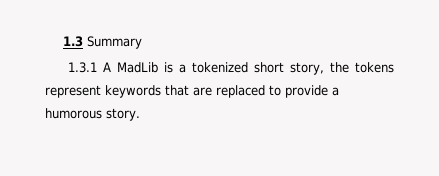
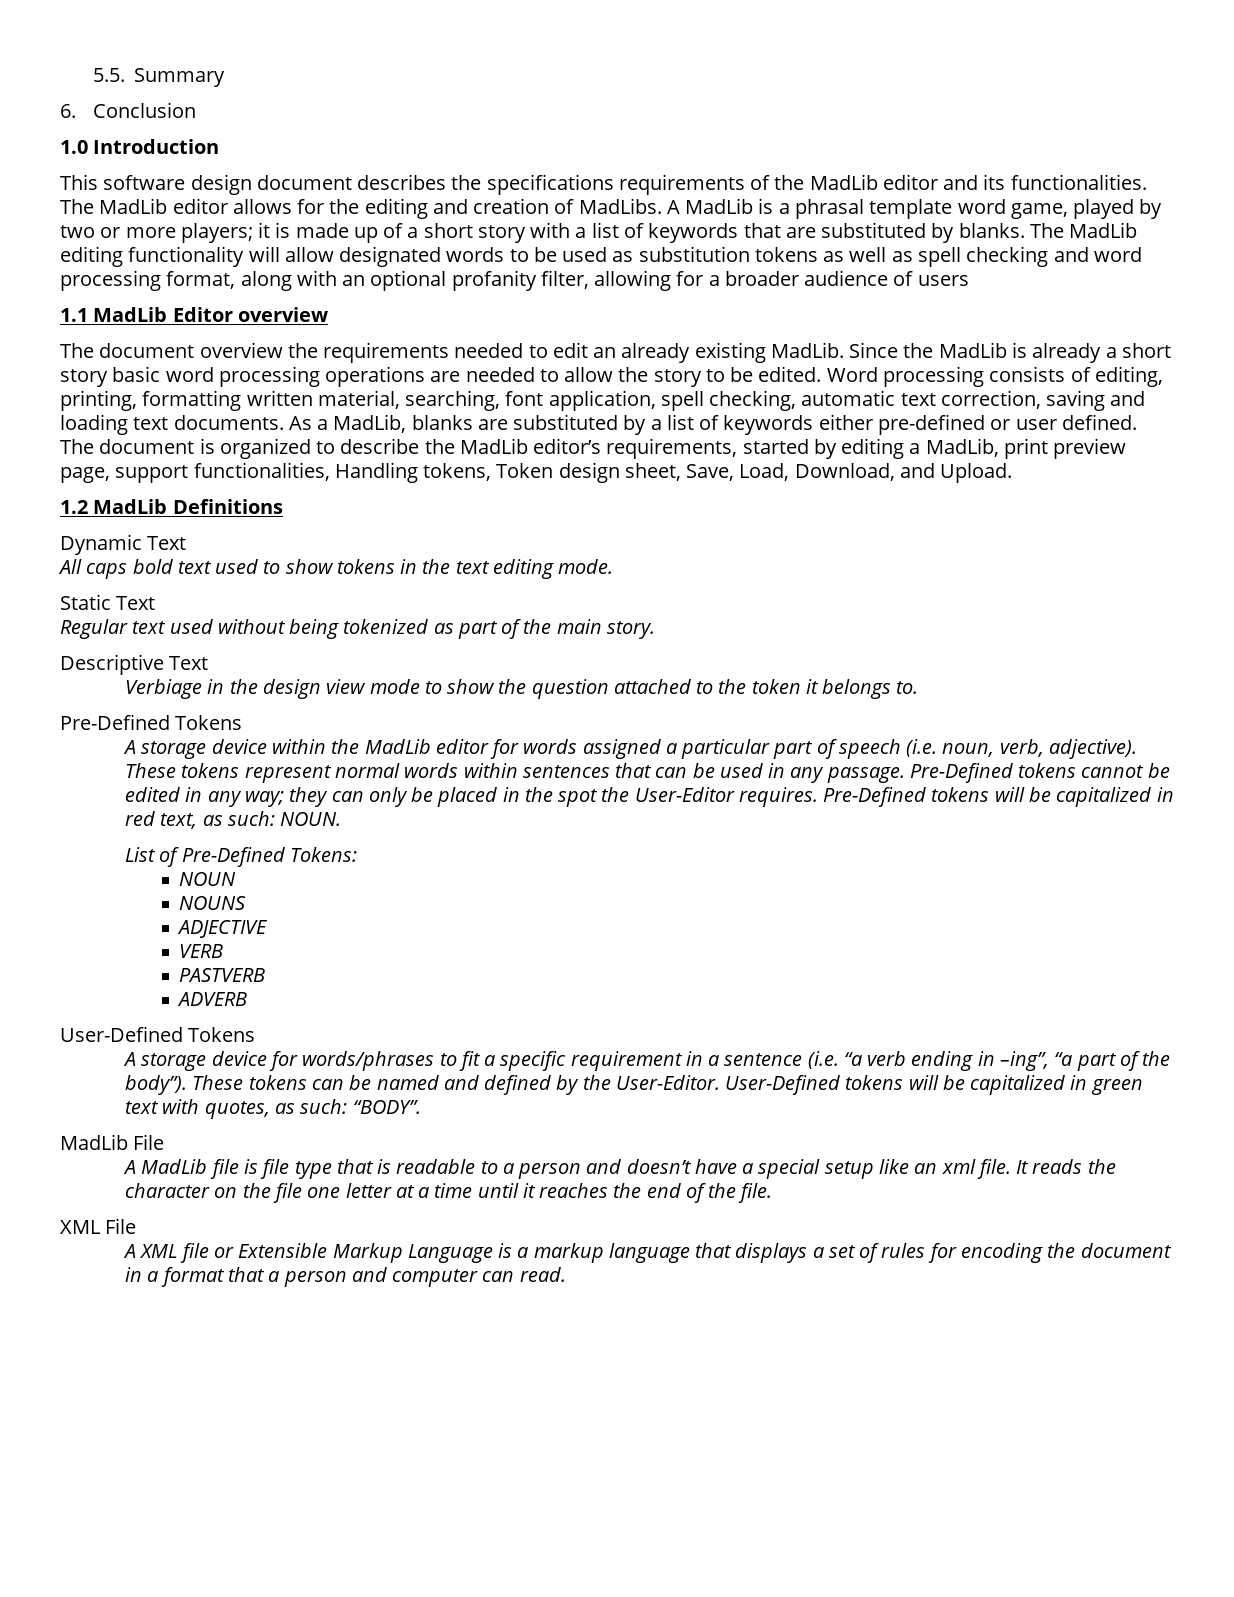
[63,36,84,47] 1.3 -> [92,68,125,82] 5.5.
[67,62,394,75] [45,85,339,98] [45,108,140,121] 1.3.1 A MadLib is a tokenized short story, the tokens represent keywords that are replaced to provide a humorous story. -> [60,102,196,118] [60,139,220,154] [60,174,1147,195] [60,198,1163,219] [60,222,1138,243] [60,246,1142,267] [60,270,969,291] [60,307,328,322] [60,342,1171,363] [60,366,1163,387] [60,390,1146,411] [60,414,1137,435] [60,438,1127,459] [60,462,1013,483] [60,499,283,514] [60,534,187,555] [58,559,614,579] [60,594,156,610] [60,619,655,639] [60,654,209,675] [125,679,919,699] [60,714,243,730] [123,739,1137,759] [125,763,1170,783] [125,787,1174,807] [125,811,342,829] [125,847,357,867] [179,872,237,886] [179,896,247,910] [177,920,269,938] [179,944,224,958] [179,968,266,982] [177,992,248,1006] [60,1026,256,1042] [123,1051,1171,1071] [125,1075,1143,1095] [125,1099,421,1119] [60,1134,165,1150] [123,1159,1116,1179] [125,1183,773,1203] [60,1218,137,1234] [123,1243,1172,1263] [125,1267,566,1287] 6. Conclusion // 1.0 Introduction // This software design document describes the specifications requirements of the MadLib editor and its functionalities. The MadLib editor allows for the editing and creation of MadLibs. A MadLib is a phrasal template word game, played by two or more players; it is made up of a short story with a list of keywords that are substituted by blanks. The MadLib editing functionality will allow designated words to be used as substitution tokens as well as spell checking and word processing format, along with an optional profanity filter, allowing for a broader audience of users // 1.1 MadLib Editor overview // The document overview the requirements needed to edit an already existing MadLib. Since the MadLib is already a short story basic word processing operations are needed to allow the story to be edited. Word processing consists of editing, printing, formatting written material, searching, font application, spell checking, automatic text correction, saving and loading text documents. As a MadLib, blanks are substituted by a list of keywords either pre-defined or user defined. The document is organized to describe the MadLib editor’s requirements, started by editing a MadLib, print preview page, support functionalities, Handling tokens, Token design sheet, Save, Load, Download, and Upload. // 1.2 MadLib Definitions // Dynamic Text // All caps bold text used to show tokens in the text editing mode. // Static Text // Regular text used without being tokenized as part of the main story. // Descriptive Text // Verbiage in the design view mode to show the question attached to the token it belongs to. // Pre-Defined Tokens // A storage device within the MadLib editor for words assigned a particular part of speech (i.e. noun, verb, adjective). These tokens represent normal words within sentences that can be used in any passage. Pre-Defined tokens cannot be edited in any way; they can only be placed in the spot the User-Editor requires. Pre-Defined tokens will be capitalized in red text, as such: NOUN. // List of Pre-Defined Tokens: // NOUN // NOUNS // ADJECTIVE // VERB // PASTVERB // ADVERB // User-Defined Tokens // A storage device for words/phrases to fit a specific requirement in a sentence (i.e. “a verb ending in –ing”, “a part of the body”). These tokens can be named and defined by the User-Editor. User-Defined tokens will be capitalized in green text with quotes, as such: “BODY”. // MadLib File // A MadLib file is file type that is readable to a person and doesn’t have a special setup like an xml file. It reads the character on the file one letter at a time until it reaches the end of the file. // XML File // A XML file or Extensible Markup Language is a markup language that displays a set of rules for encoding the document in a format that a person and computer can read.

